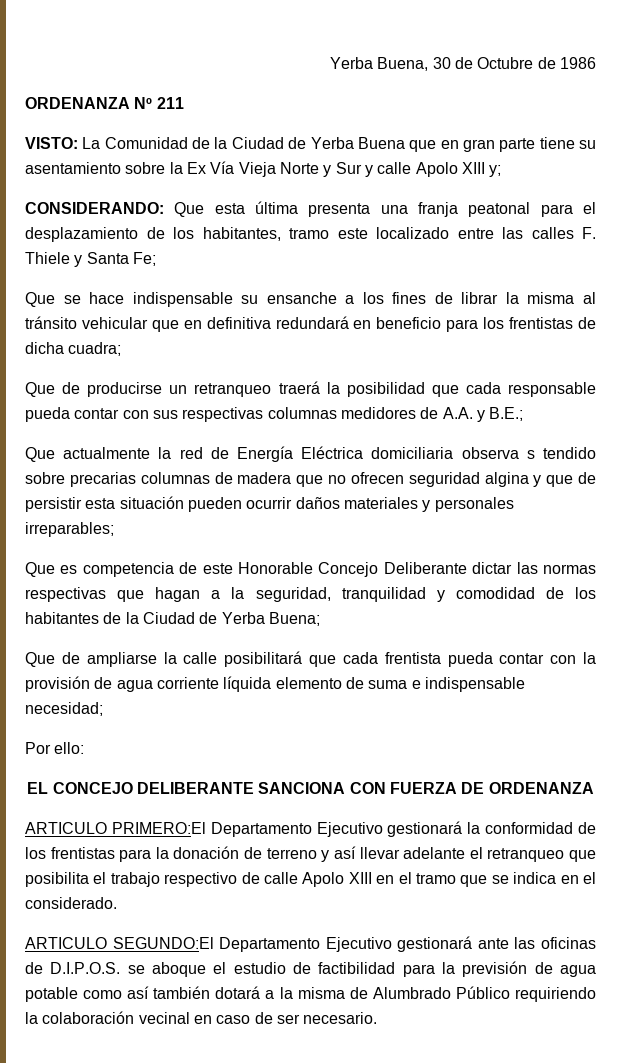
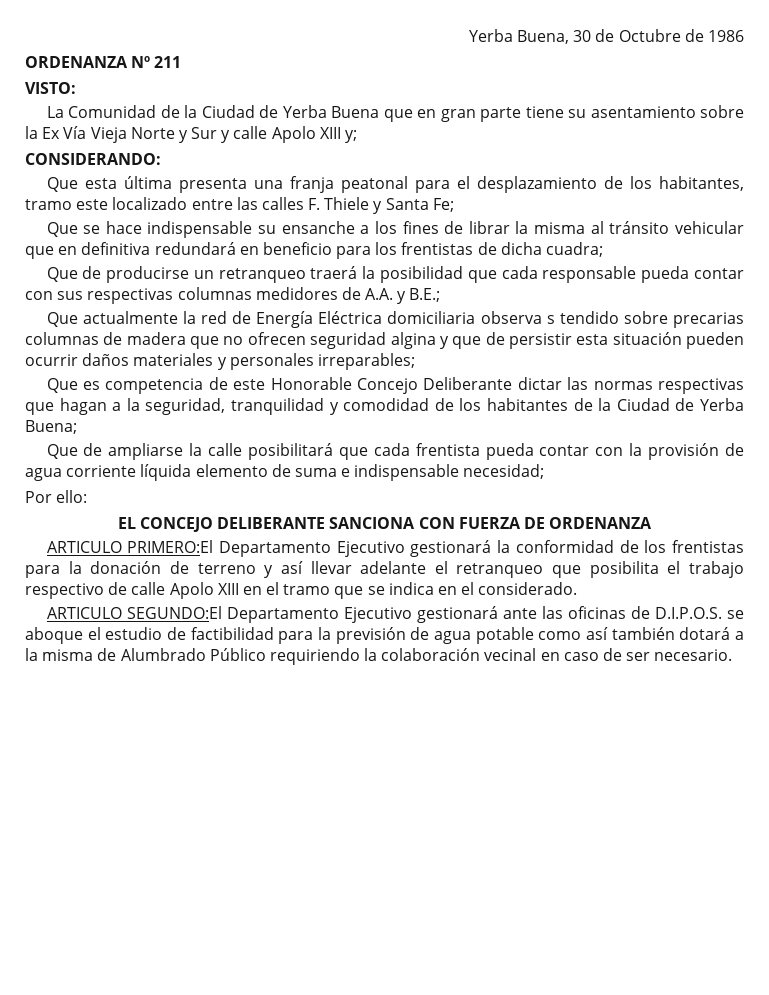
(78, 143) none -> (76, 88) //
(164, 208) none -> (161, 159) //

